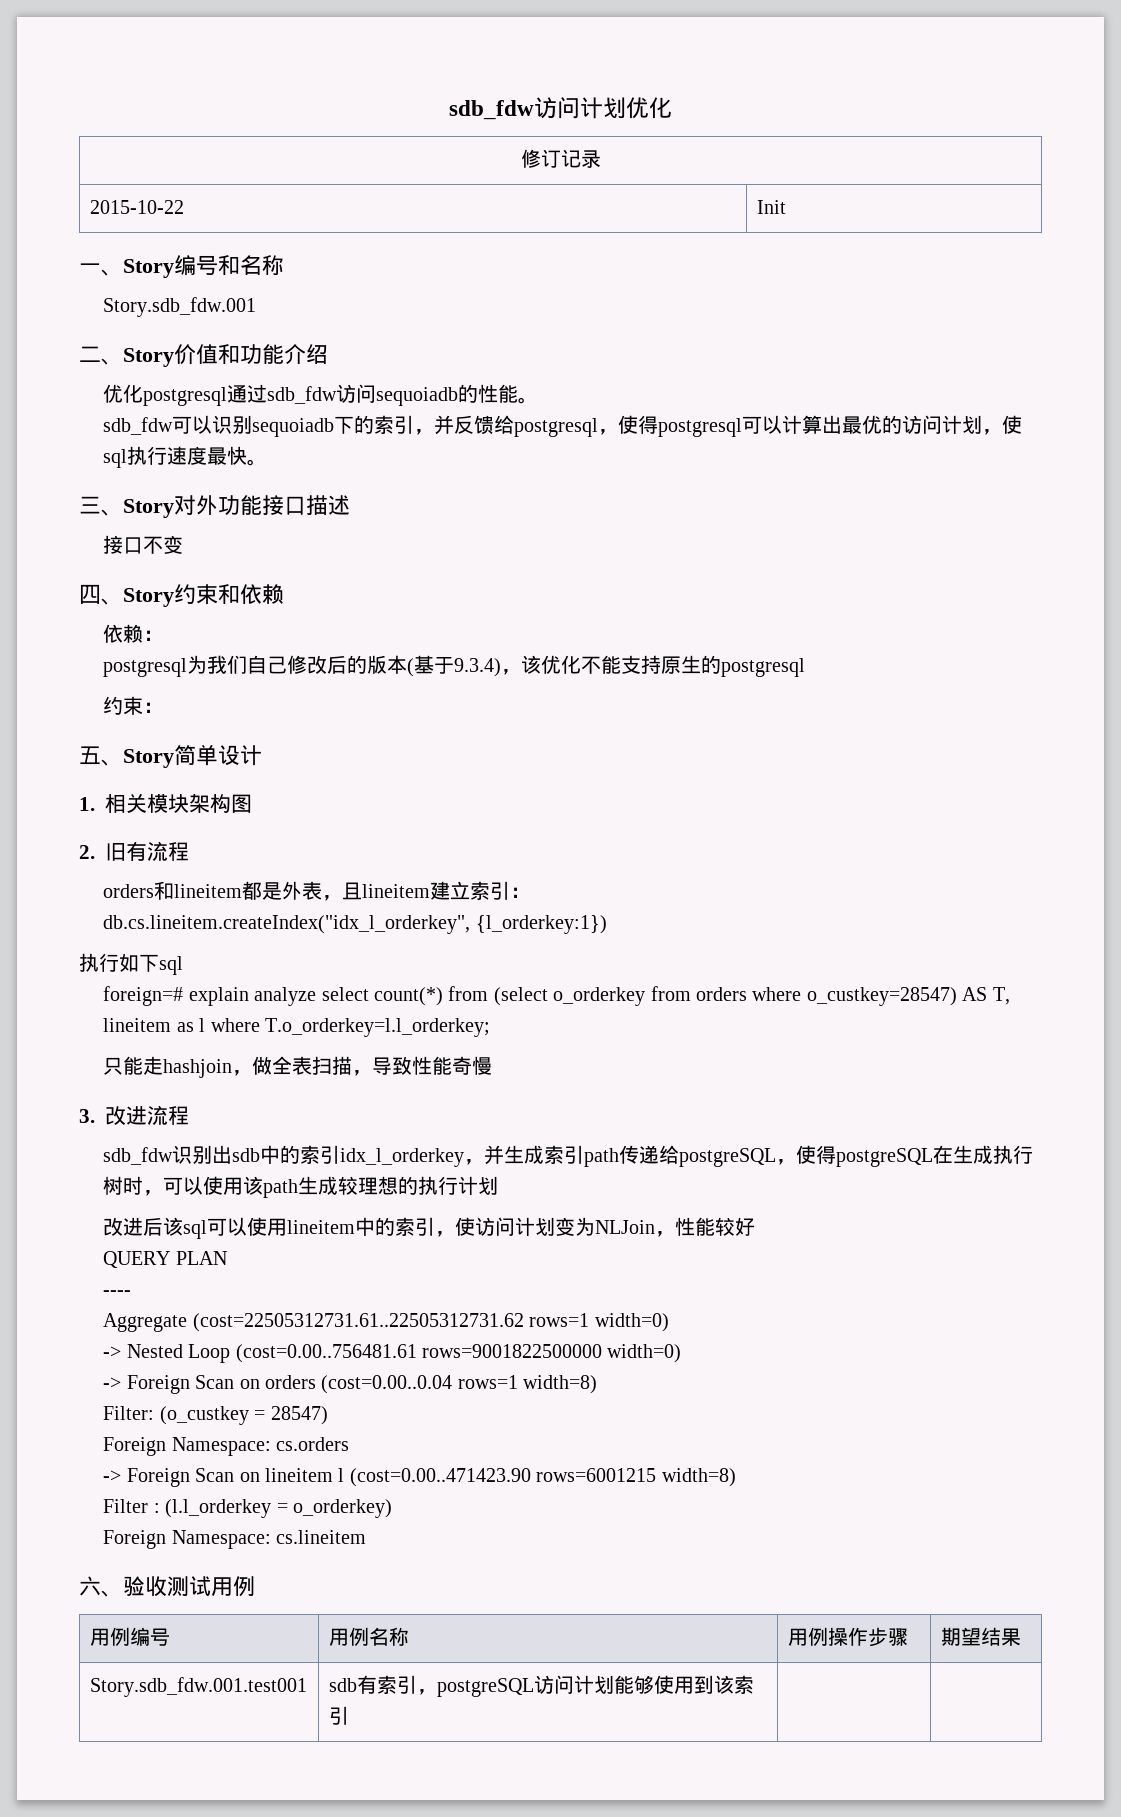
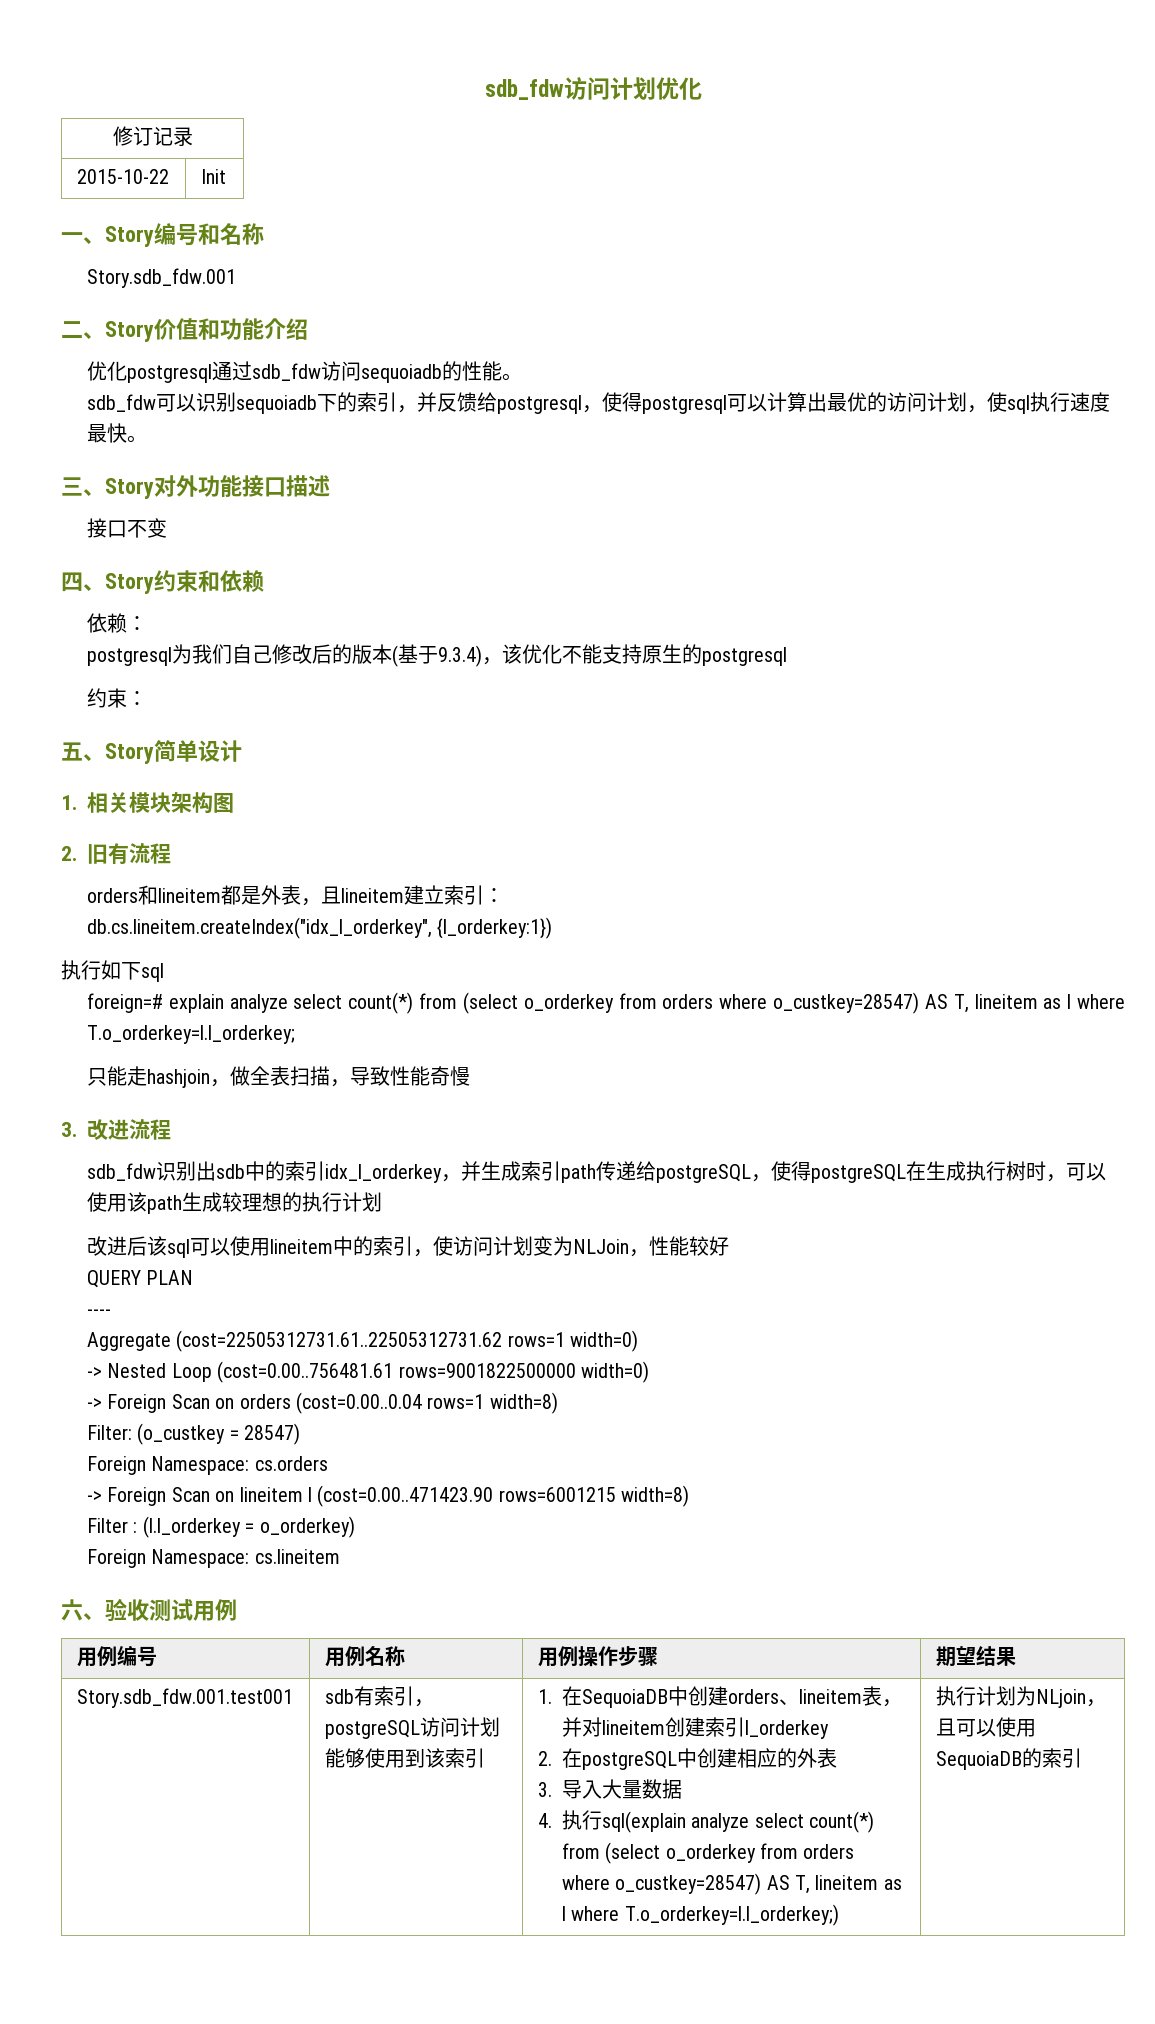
(349, 1715) | -> [537,1686,902,1708] [561,1717,829,1739] [537,1748,837,1770] [537,1779,682,1799] [537,1810,875,1833] [561,1842,855,1864] [561,1873,902,1895] [561,1904,839,1926] [935,1686,1106,1708] [935,1717,1036,1737] [935,1748,1082,1770] 1.在SequoiaDB中创建orders、lineitem表，并对lineitem创建索引l_orderkey // 2.在postgreSQL中创建相应的外表 // 3.导入大量数据 // 4.执行sql(explain analyze select count(*) from (select o_orderkey from orders where o_custkey=28547) AS T, lineitem as l where T.o_orderkey=l.l_orderkey;) | 执行计划为NLjoin，且可以使用SequoiaDB的索引

